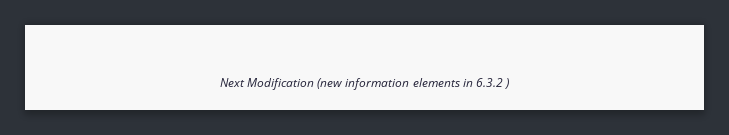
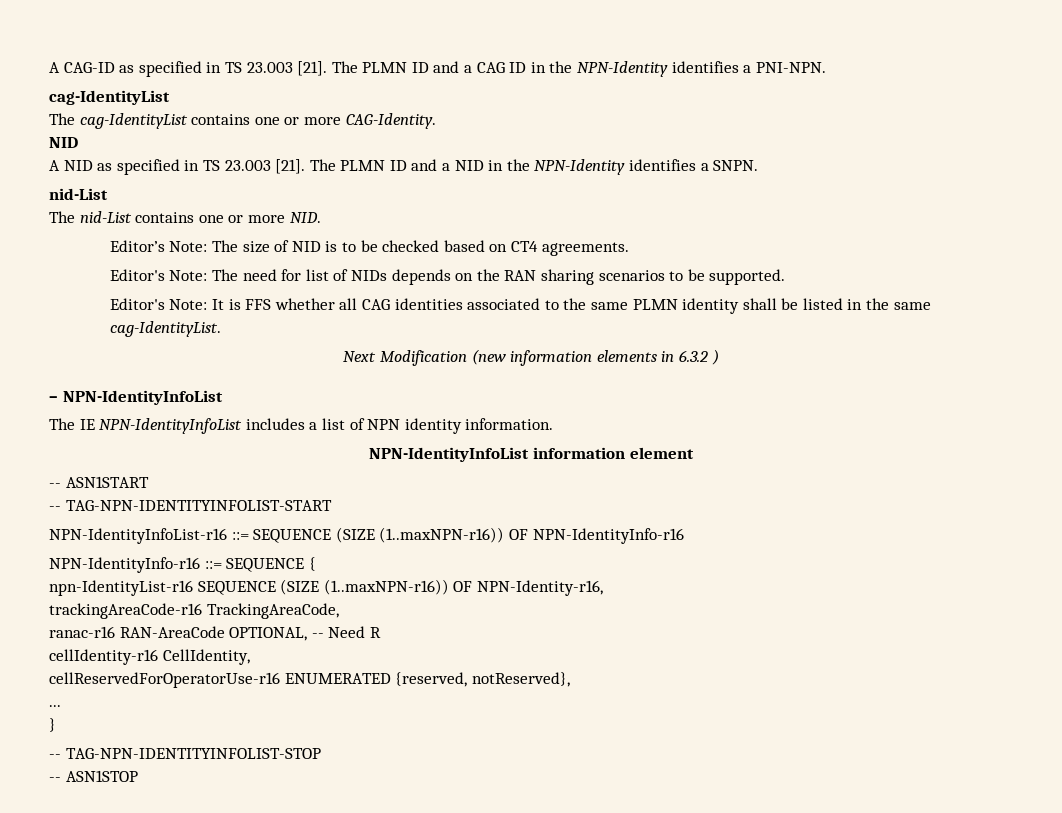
(220, 82) none -> [49,61,826,77] [49,90,170,105] [49,113,436,129] [49,137,78,148] [49,159,759,175] [49,188,108,200] [49,211,321,223] [109,240,629,256] [109,269,786,285] [109,298,931,314] [109,321,221,337] A CAG-ID as specified in TS 23.003 [21]. The PLMN ID and a CAG ID in the NPN-Identity identifies a PNI-NPN. // cag-IdentityList // The cag-IdentityList contains one or more CAG-Identity. // NID // A NID as specified in TS 23.003 [21]. The PLMN ID and a NID in the NPN-Identity identifies a SNPN. // nid-List // The nid-List contains one or more NID. // Editor’s Note: The size of NID is to be checked based on CT4 agreements. // Editor's Note: The need for list of NIDs depends on the RAN sharing scenarios to be supported. // Editor's Note: It is FFS whether all CAG identities associated to the same PLMN identity shall be listed in the same cag-IdentityList. //
(509, 83) none -> [49,390,223,405] [49,418,554,434] [369,447,694,462] [49,476,149,488] [49,500,332,511] [49,527,684,544] [49,557,316,573] [49,579,603,596] [49,603,339,619] [49,626,381,641] [49,649,250,665] [49,672,570,688] [49,705,61,707] [49,718,56,732] [49,748,321,759] [49,770,138,782] // – NPN-IdentityInfoList // The IE NPN-IdentityInfoList includes a list of NPN identity information. // NPN-IdentityInfoList information element // -- ASN1START // -- TAG-NPN-IDENTITYINFOLIST-START // NPN-IdentityInfoList-r16 ::= SEQUENCE (SIZE (1..maxNPN-r16)) OF NPN-IdentityInfo-r16 // NPN-IdentityInfo-r16 ::= SEQUENCE { // npn-IdentityList-r16 SEQUENCE (SIZE (1..maxNPN-r16)) OF NPN-Identity-r16, // trackingAreaCode-r16 TrackingAreaCode, // ranac-r16 RAN-AreaCode OPTIONAL, -- Need R // cellIdentity-r16 CellIdentity, // cellReservedForOperatorUse-r16 ENUMERATED {reserved, notReserved}, // ... // } // -- TAG-NPN-IDENTITYINFOLIST-STOP // -- ASN1STOP

